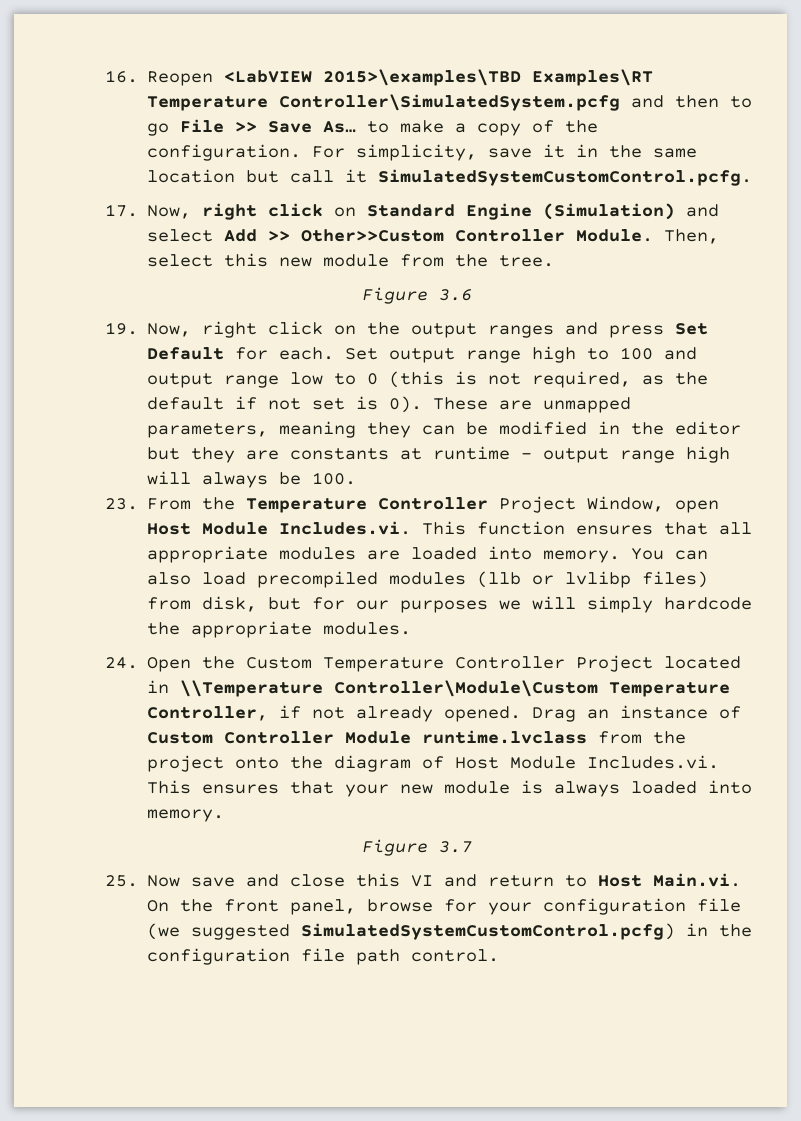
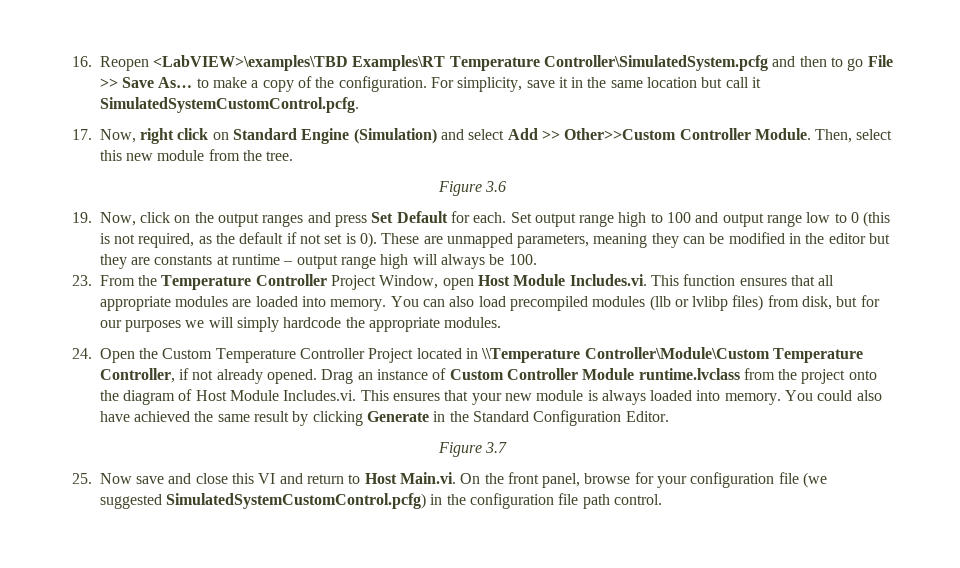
[224,69,522,86] <LabVIEW 2015>\examples\TBD -> [152,55,348,71] <LabVIEW>\examples\TBD
[202,321,258,338] right -> (136, 219) none
(225, 815) none -> [785,390,882,401] [99,410,669,426] You could also have achieved the same result by clicking Generate in the Standard Configuration Editor.

